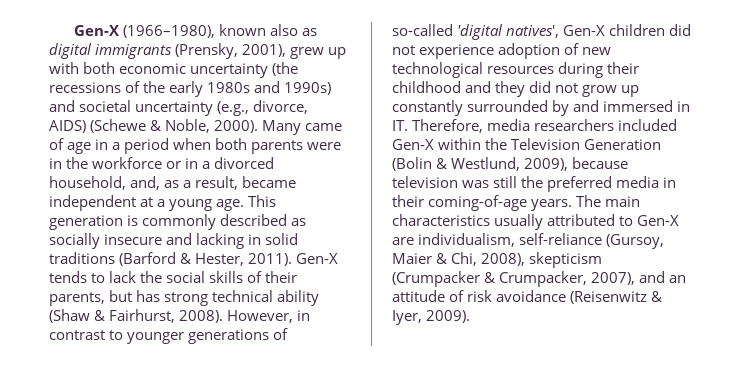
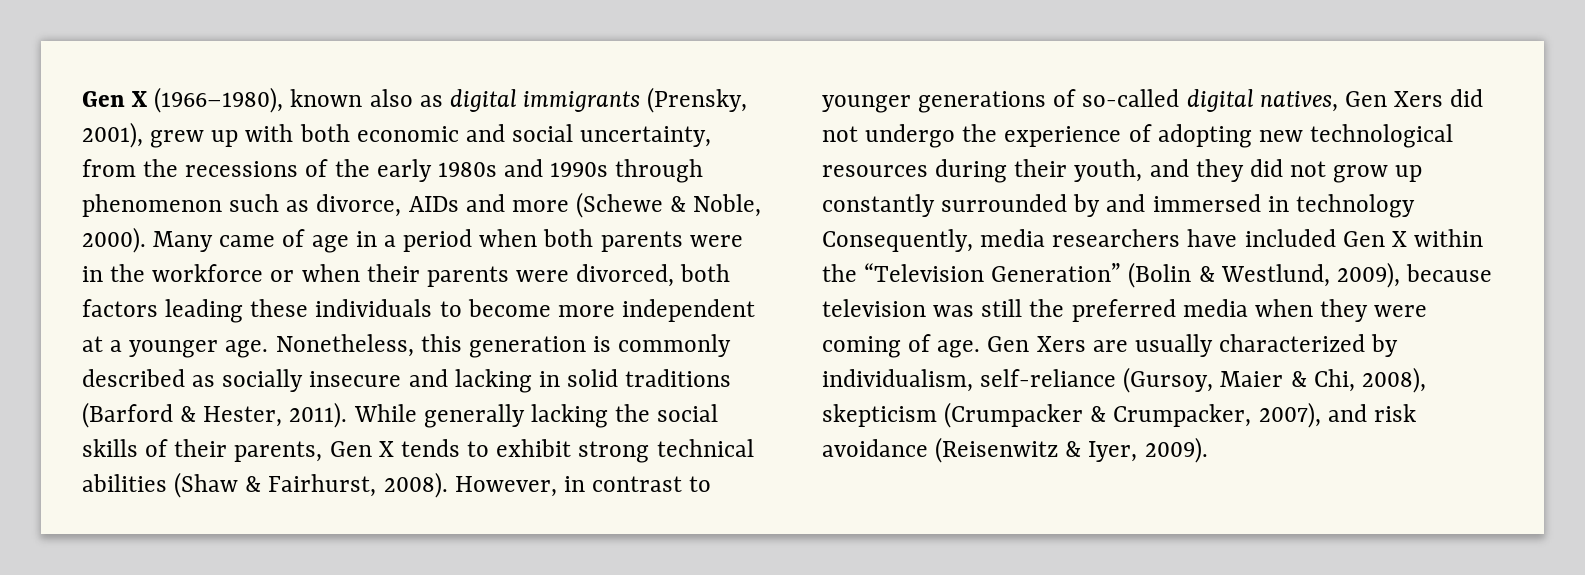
[73,25,119,36] Gen-X -> [82,91,148,107] Gen X
[190,62,299,78] uncertainty (the -> [465,124,712,147] [82,159,179,177] and social uncertainty, from the
[284,82,332,95] [49,100,309,116] [49,120,86,133] 1990s) and societal uncertainty (e.g., divorce, AIDS) -> [550,159,704,183] [82,194,569,217] 1990s through phenomenon such as divorce, AIDs and more
[185,157,275,169] [49,176,297,190] [49,195,277,211] in a divorced household, and, as a result, became independent at a young age. This -> [301,264,731,287] [82,299,756,323] [82,334,462,358] when their parents were divorced, both factors leading these individuals to become more independent at a younger age. Nonetheless, this
[296,253,339,264] [49,271,137,283] Gen-X tends to lack -> [353,404,608,428] While generally lacking
[109,290,161,302] but has -> [329,439,572,457] Gen X tends to exhibit
[277,290,320,306] ability -> [82,474,167,492] abilities
[457,24,692,40] [392,43,580,59] 'digital natives', Gen-X children did not experience adoption of -> [1186,89,1484,112] [822,124,1252,148] digital natives, Gen Xers did not undergo the experience of adopting
[392,81,461,93] childhood -> [1074,159,1143,182] youth,
[392,119,678,133] [392,138,662,150] IT. Therefore, media researchers included Gen-X within the Television Generation -> [1295,194,1415,218] [822,229,1484,252] [822,263,1122,282] technology Consequently, media researchers have included Gen X within the “Television Generation”
[663,177,677,188] [392,195,641,211] [392,214,680,230] [392,237,414,245] in their coming-of-age years. The main characteristics usually attributed to Gen-X are -> [1254,299,1428,322] [822,334,1399,358] when they were coming of age. Gen Xers are usually characterized by
[669,275,687,283] [392,290,465,302] an attitude of -> (1367, 413) none

